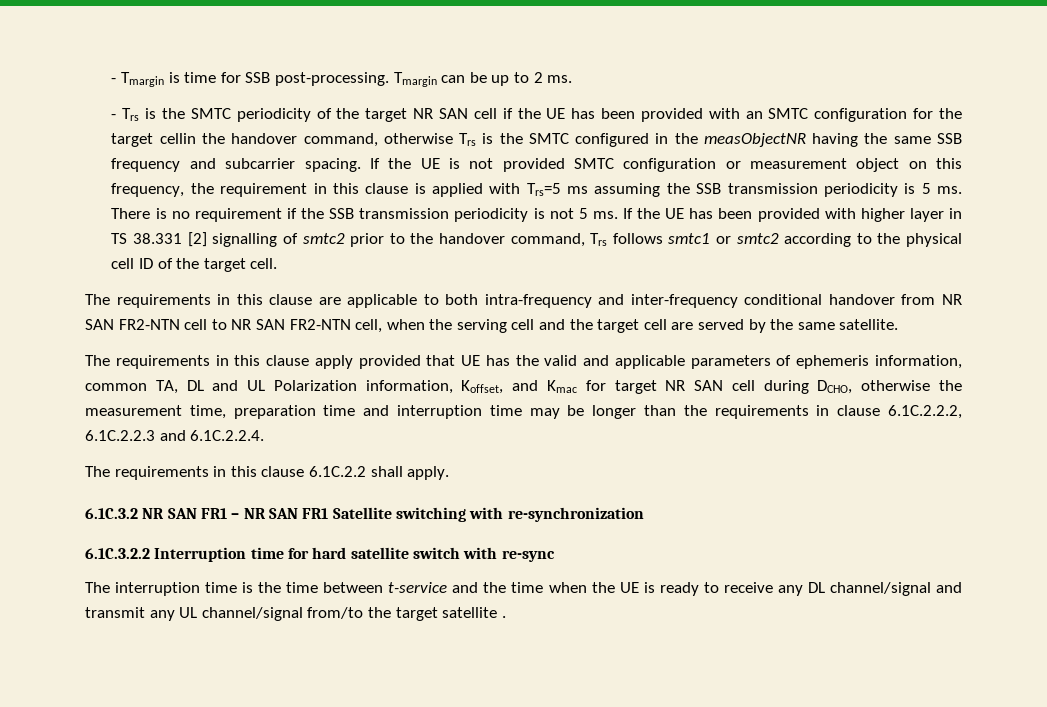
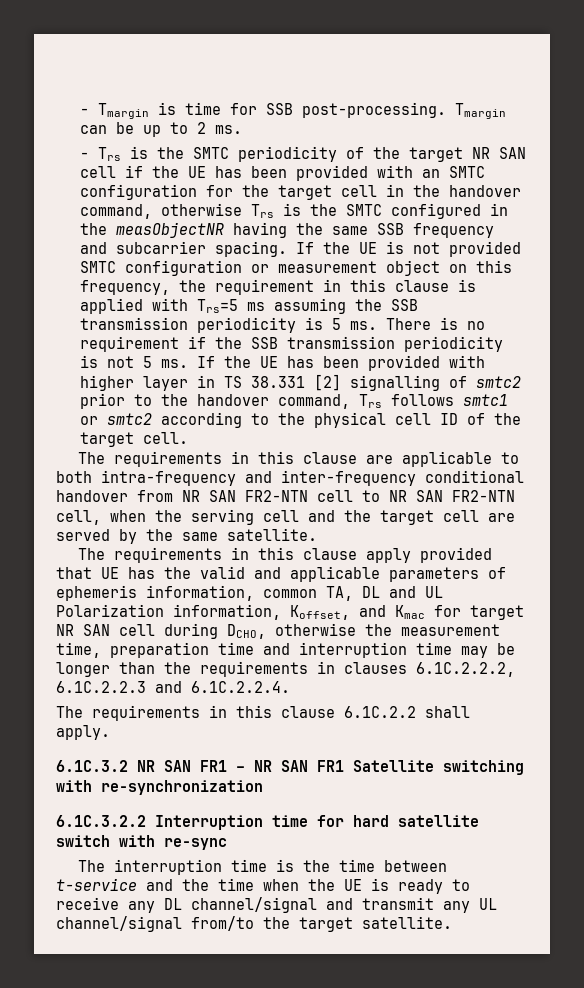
[159,133,196,144] cellin -> [340,184,404,197] cell in
[837,405,881,416] clause -> [344,662,407,674] clauses
[442,607,506,618] satellite . -> [362,916,452,929] satellite.

